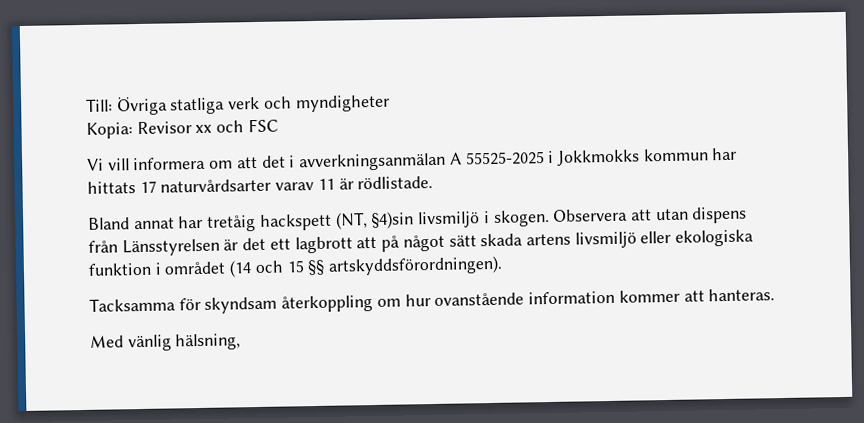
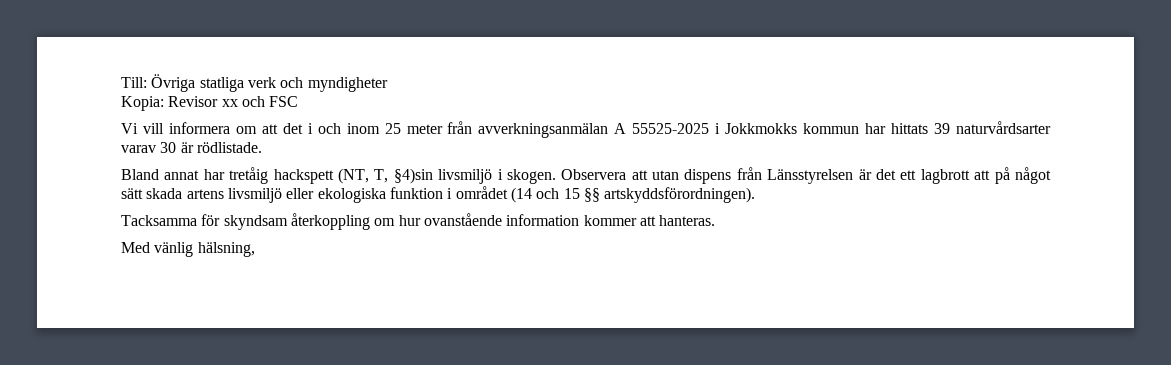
(296, 161) none -> [317,121,473,134] och inom 25 meter från
[139,180,157,193] 17 -> [934,123,951,134] 39
[317,178,335,190] 11 -> [160,142,177,153] 30
(368, 221) none -> [374,169,389,183] T,

